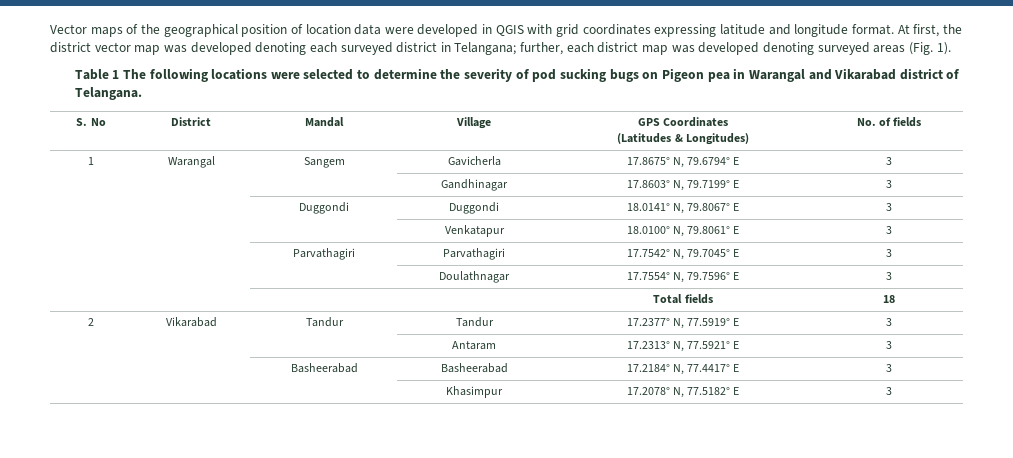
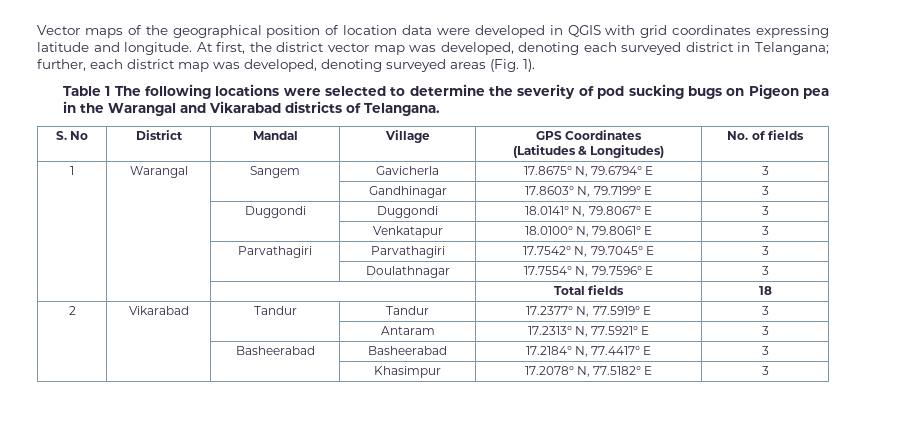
[794,24,894,37] longitude format. -> [124,42,193,55] longitude.
[190,42,252,55] developed -> [440,42,514,55] developed,
[698,42,760,55] developed -> [244,59,317,72] developed,
(746, 73) none -> [79,103,104,113] the
[899,68,943,80] district -> [284,101,342,113] districts

